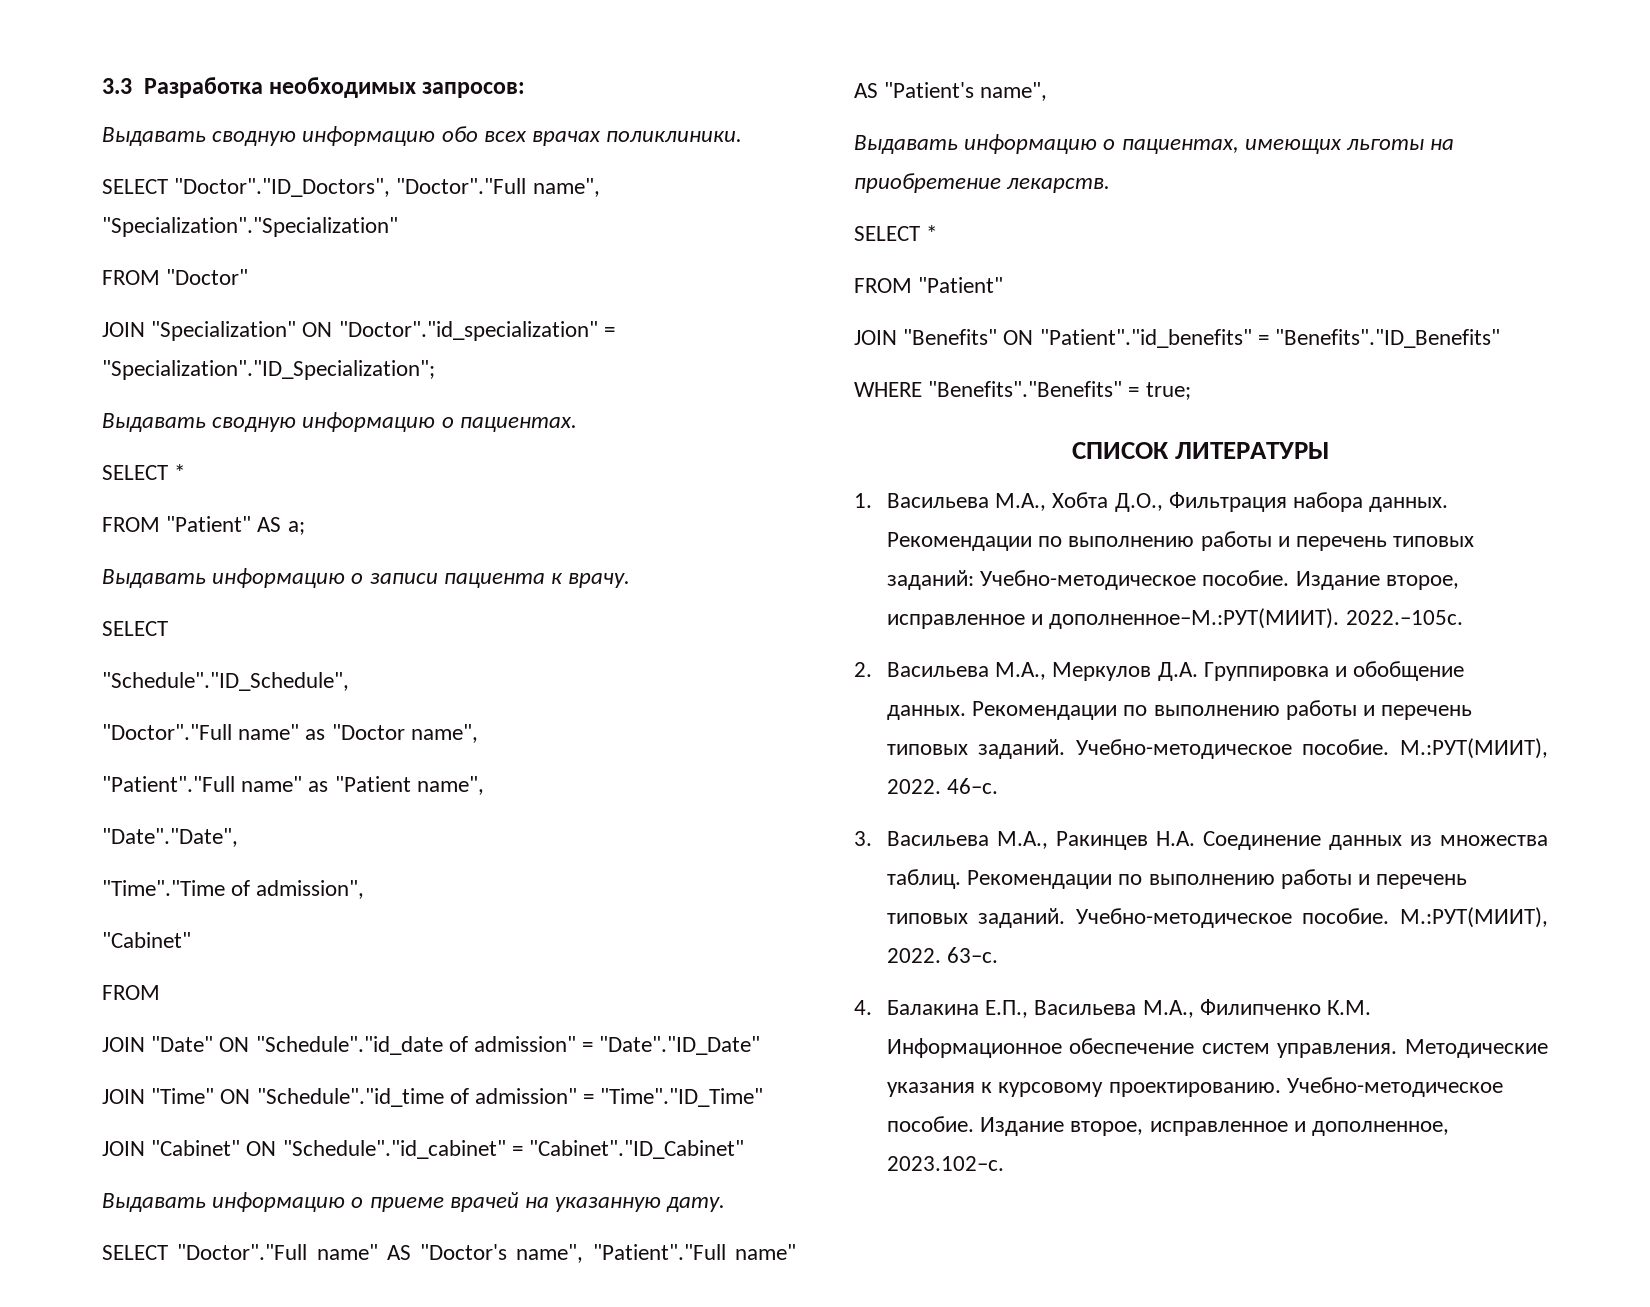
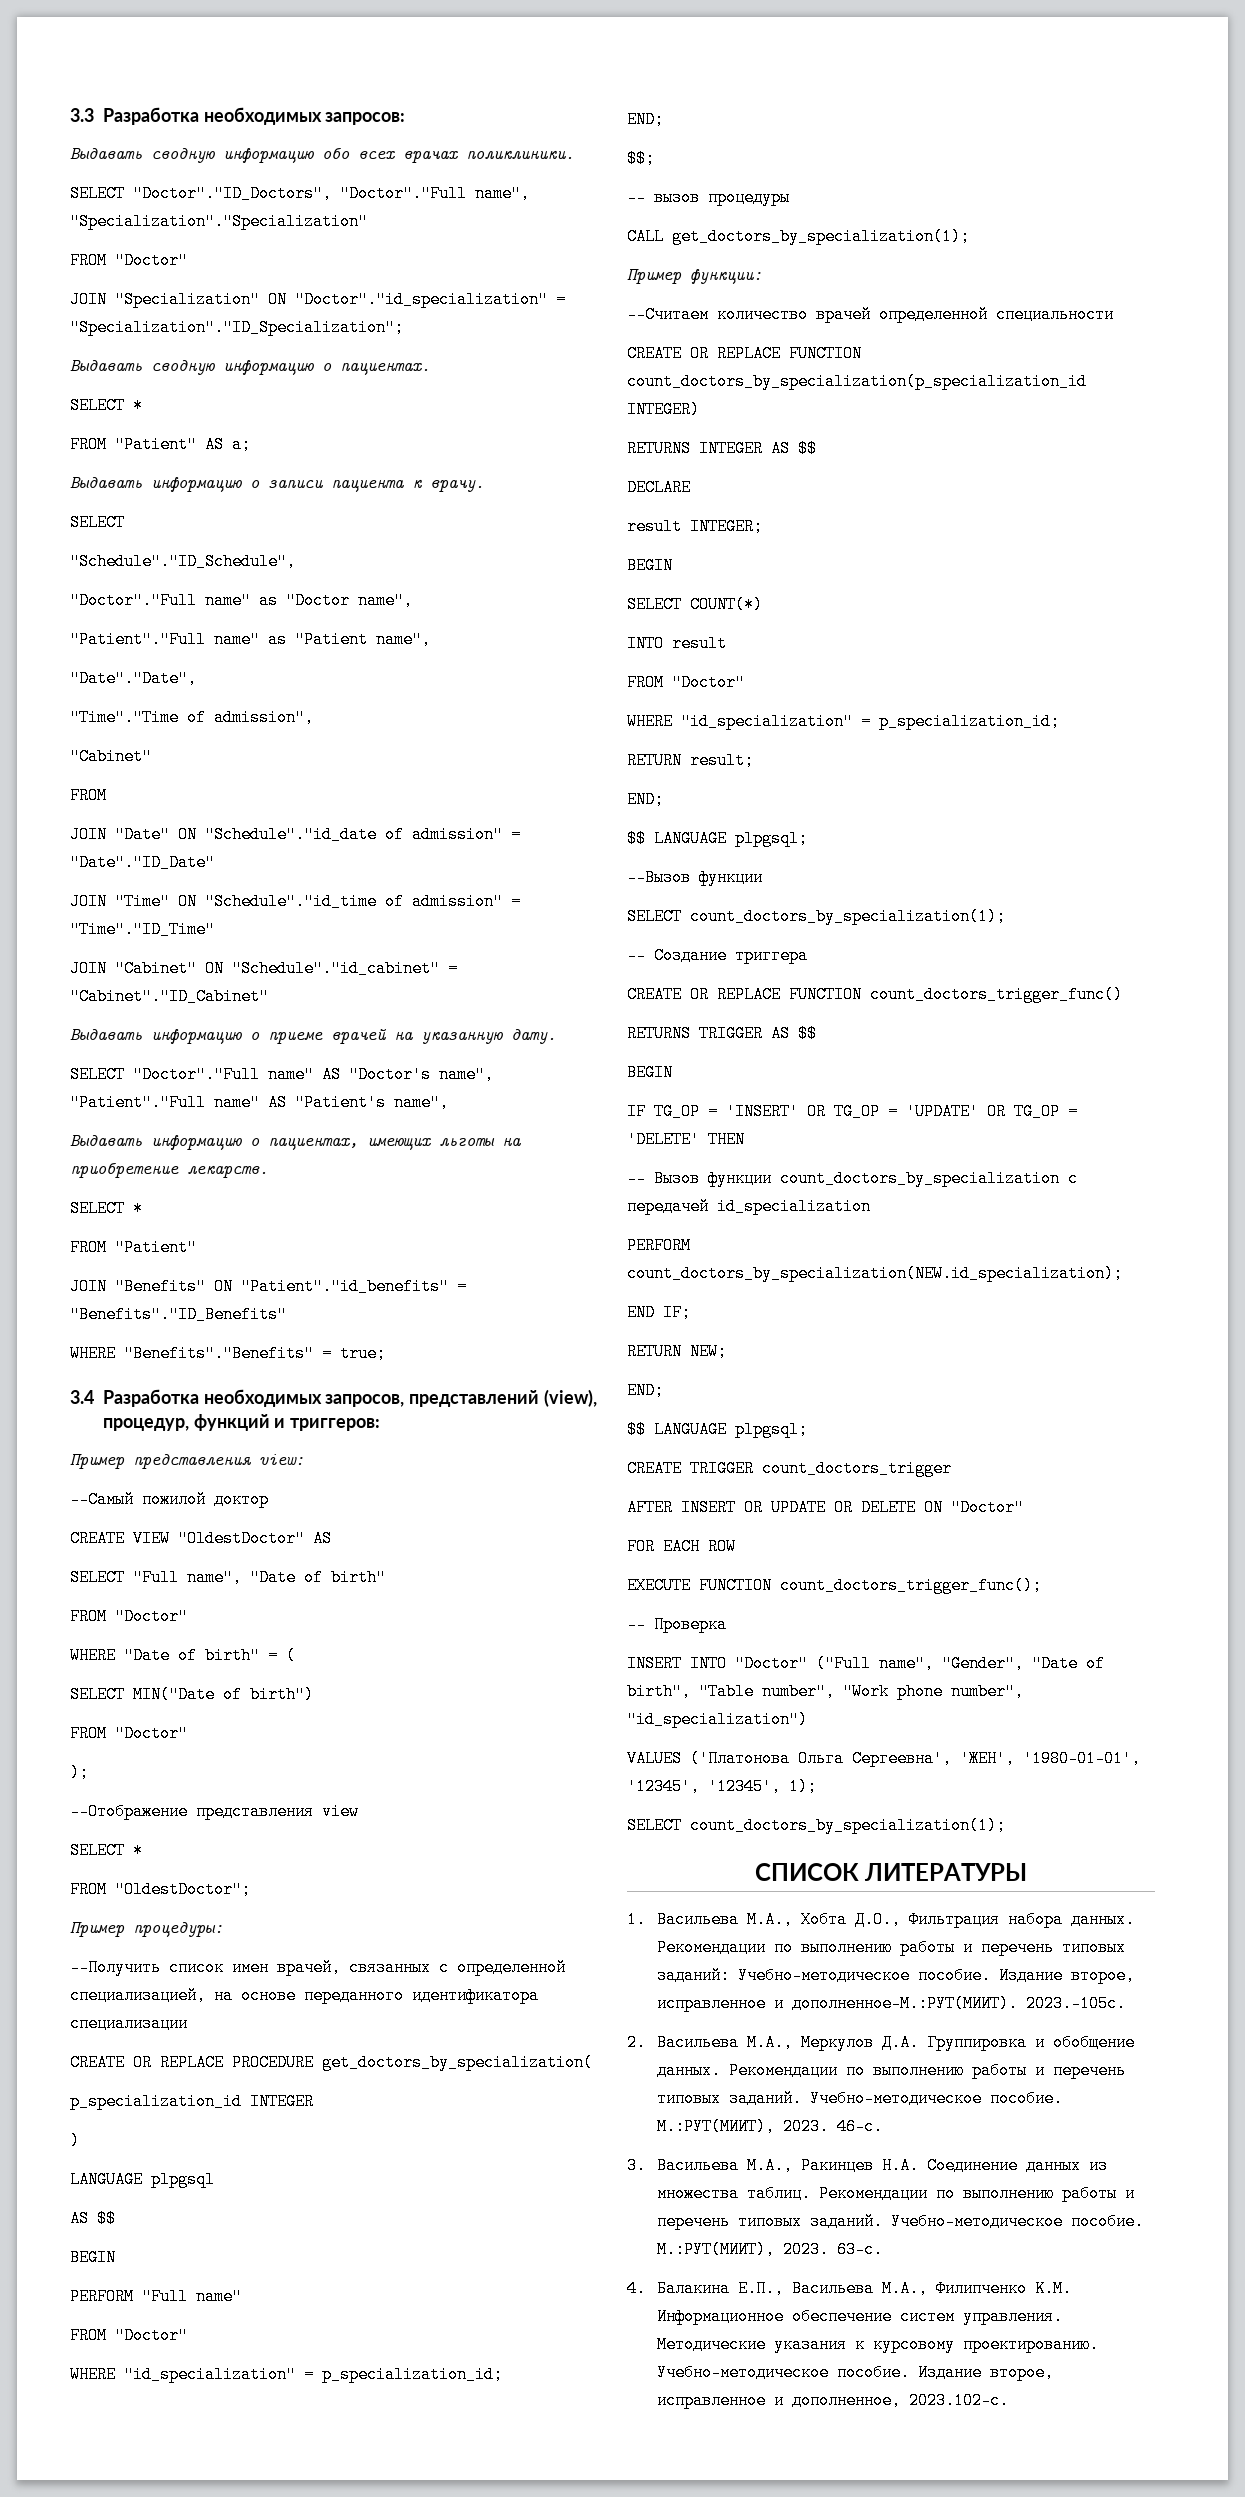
(1191, 391) none -> [70,1389,597,1407] [103,1414,381,1431] [70,1454,304,1469] [70,1491,268,1508] [70,1530,332,1547] [70,1569,386,1586] [70,1608,188,1625] [70,1647,296,1664] [70,1686,314,1703] [70,1725,188,1742] [70,1764,89,1781] [70,1803,359,1820] [70,1842,143,1859] [70,1881,251,1898] [70,1922,223,1937] [70,1959,565,1976] [70,1987,538,2004] [70,2016,187,2032] [70,2054,593,2071] [70,2093,314,2110] [70,2132,80,2149] [70,2171,215,2188] [70,2210,116,2227] [70,2249,116,2266] [70,2288,242,2305] [70,2327,188,2344] [70,2366,503,2383] [627,111,664,128] [627,150,655,167] [627,189,789,206] [627,228,970,245] [627,269,762,284] [627,306,1113,323] [627,345,862,362] [627,373,1087,390] [627,401,700,418] [627,440,817,457] [627,479,691,496] [627,518,763,535] [627,557,673,574] [627,596,763,613] [627,635,727,652] [627,674,745,691] [627,713,1060,730] [627,752,754,769] [627,791,664,808] [627,830,808,847] [627,869,762,886] [627,908,1006,925] [627,947,807,964] [627,986,1123,1003] [627,1025,817,1042] [627,1064,673,1081] [627,1103,1078,1120] [627,1131,745,1148] [627,1170,1077,1187] [627,1198,871,1215] [627,1237,691,1254] [627,1265,1123,1282] [627,1304,691,1321] [627,1343,727,1360] [627,1382,664,1399] [627,1421,808,1438] [627,1460,952,1477] [627,1499,1024,1516] [627,1538,736,1555] [627,1577,1042,1594] [627,1616,726,1633] [627,1655,1105,1672] [627,1683,1024,1700] [627,1711,808,1728] [627,1750,1141,1767] [627,1778,817,1795] [627,1817,1006,1834] // 3.4 Разработка необходимых запросов, представлений (view), процедур, функций и триггеров: // Пример представления view: // --Самый пожилой доктор // CREATE VIEW "OldestDoctor" AS // SELECT "Full name", "Date of birth" // FROM "Doctor" // WHERE "Date of birth" = ( // SELECT MIN("Date of birth") // FROM "Doctor" // ); // --Отображение представления view // SELECT * // FROM "OldestDoctor"; // Пример процедуры: // --Получить список имен врачей, связанных с определенной специализацией, на основе переданного идентификатора специализации // CREATE OR REPLACE PROCEDURE get_doctors_by_specialization( // p_specialization_id INTEGER // ) // LANGUAGE plpgsql // AS $$ // BEGIN // PERFORM "Full name" // FROM "Doctor" // WHERE "id_specialization" = p_specialization_id; // END; // $$; // -- вызов процедуры // CALL get_doctors_by_specialization(1); // Пример функции: // --Считаем количество врачей определенной специальности // CREATE OR REPLACE FUNCTION count_doctors_by_specialization(p_specialization_id INTEGER) // RETURNS INTEGER AS $$ // DECLARE // result INTEGER; // BEGIN // SELECT COUNT(*) // INTO result // FROM "Doctor" // WHERE "id_specialization" = p_specialization_id; // RETURN result; // END; // $$ LANGUAGE plpgsql; // --Вызов функции // SELECT count_doctors_by_specialization(1); // -- Создание триггера // CREATE OR REPLACE FUNCTION count_doctors_trigger_func() // RETURNS TRIGGER AS $$ // BEGIN // IF TG_OP = 'INSERT' OR TG_OP = 'UPDATE' OR TG_OP = 'DELETE' THEN // -- Вызов функции count_doctors_by_specialization с передачей id_specialization // PERFORM count_doctors_by_specialization(NEW.id_specialization); // END IF; // RETURN NEW; // END; // $$ LANGUAGE plpgsql; // CREATE TRIGGER count_doctors_trigger // AFTER INSERT OR UPDATE OR DELETE ON "Doctor" // FOR EACH ROW // EXECUTE FUNCTION count_doctors_trigger_func(); // -- Проверка // INSERT INTO "Doctor" ("Full name", "Gender", "Date of birth", "Table number", "Work phone number", "id_specialization") // VALUES ('Платонова Ольга Сергеевна', 'ЖЕН', '1980-01-01', '12345', '12345', 1); // SELECT count_doctors_by_specialization(1);
[1345,610,1463,625] 2022.–105с. -> [1025,1995,1126,2012] 2023.–105с.
[886,779,941,794] 2022. -> [782,2118,829,2135] 2023.
[886,948,941,963] 2022. -> [782,2241,829,2258] 2023.

